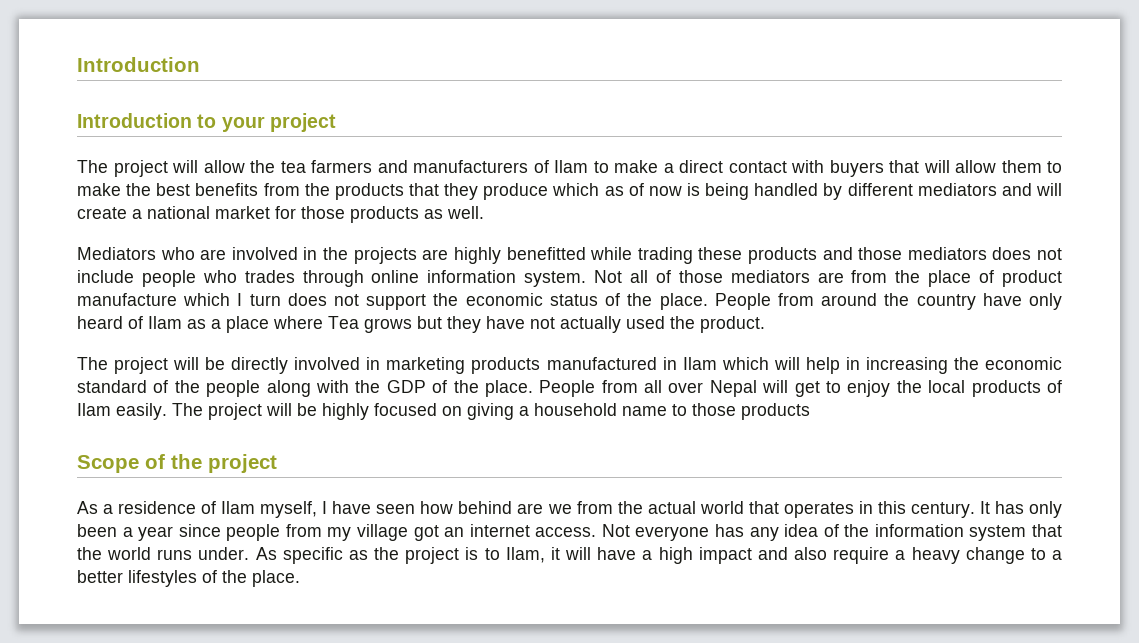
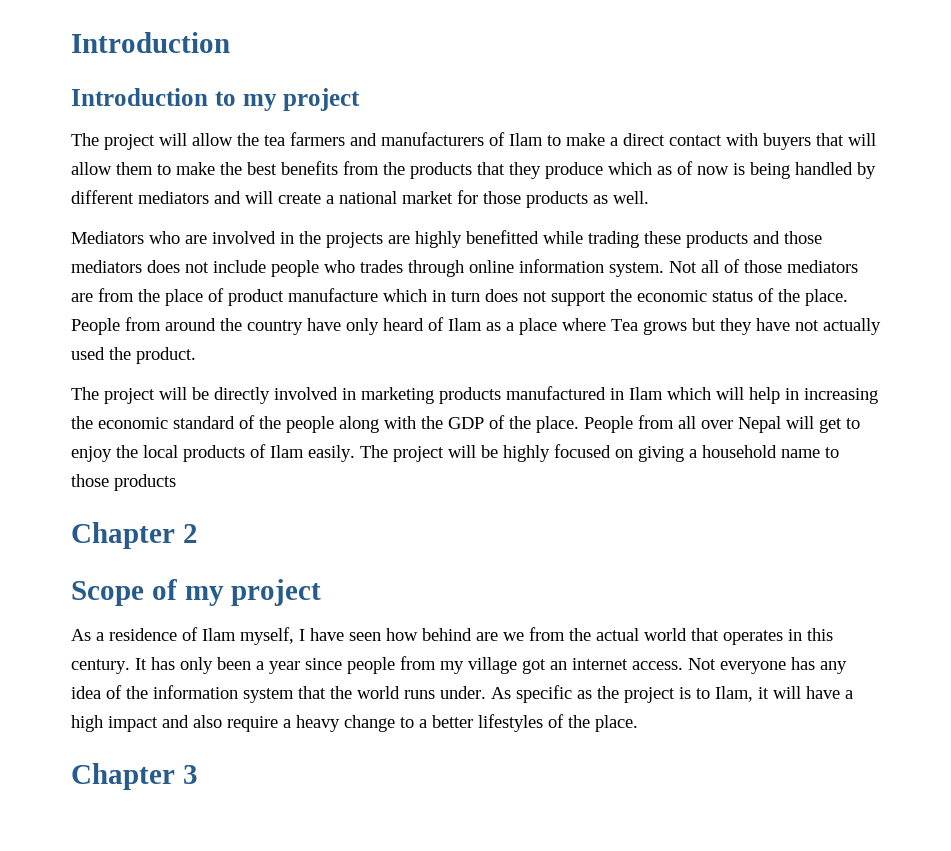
[221,116,265,132] your -> [242,94,277,111] my
[237,293,243,306] I -> [432,290,446,302] in
(810, 411) none -> [71,522,198,549] // Chapter 2
[171,454,202,469] the -> [184,586,224,606] my
(300, 578) none -> [71,763,198,790] // Chapter 3

